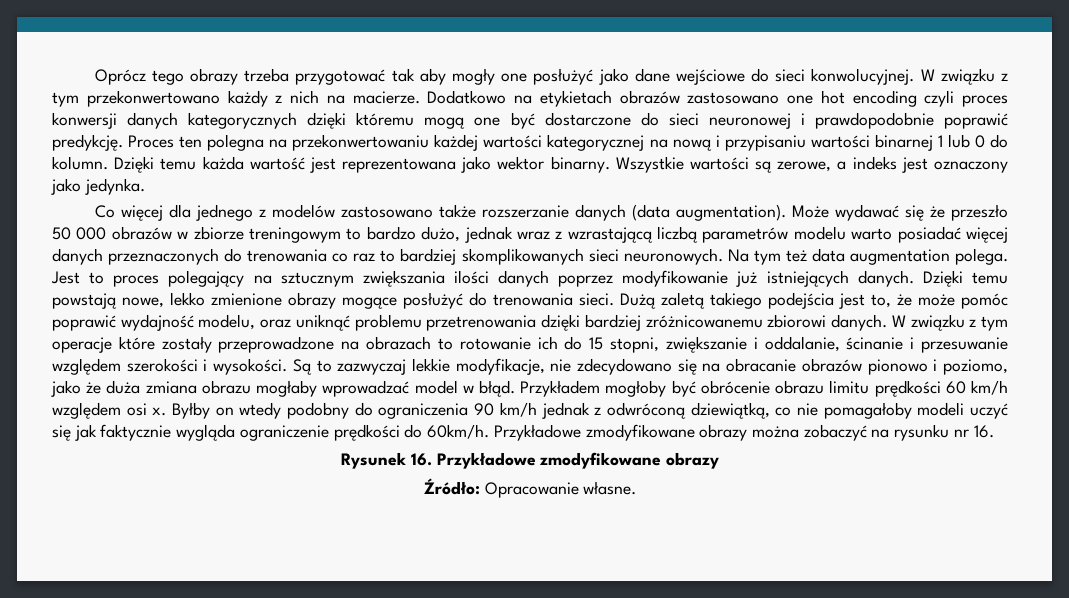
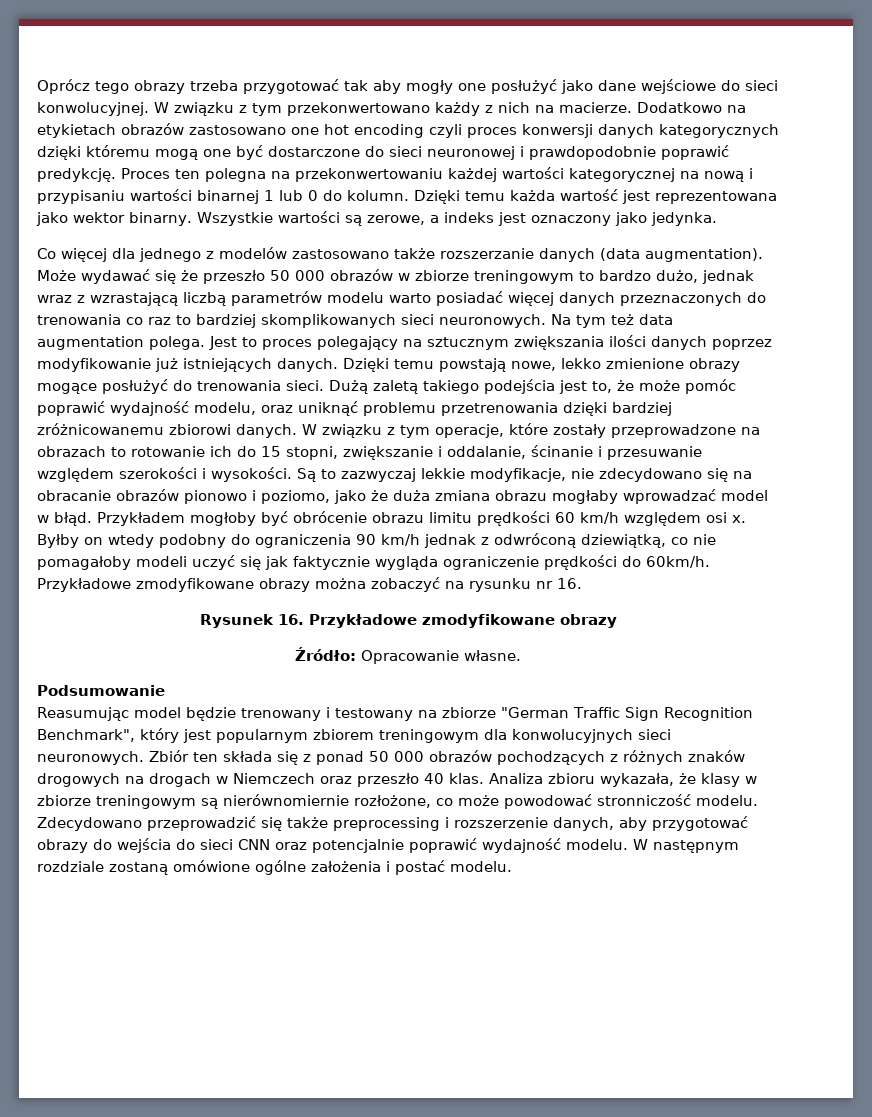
[52,337,112,353] operacje -> [435,424,504,438] operacje,
(637, 488) none -> [37,685,165,696] [37,707,753,721] [37,728,671,743] [37,750,745,765] [37,773,757,787] [37,794,758,809] [37,816,748,831] [37,838,739,853] [37,860,512,875] // Podsumowanie // Reasumując model będzie trenowany i testowany na zbiorze "German Traffic Sign Recognition Benchmark", który jest popularnym zbiorem treningowym dla konwolucyjnych sieci neuronowych. Zbiór ten składa się z ponad 50 000 obrazów pochodzących z różnych znaków drogowych na drogach w Niemczech oraz przeszło 40 klas. Analiza zbioru wykazała, że klasy w zbiorze treningowym są nierównomiernie rozłożone, co może powodować stronniczość modelu. Zdecydowano przeprowadzić się także preprocessing i rozszerzenie danych, aby przygotować obrazy do wejścia do sieci CNN oraz potencjalnie poprawić wydajność modelu. W następnym rozdziale zostaną omówione ogólne założenia i postać modelu.

